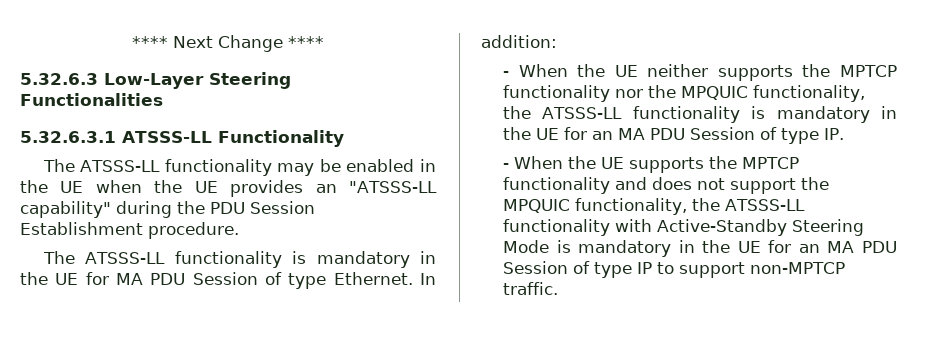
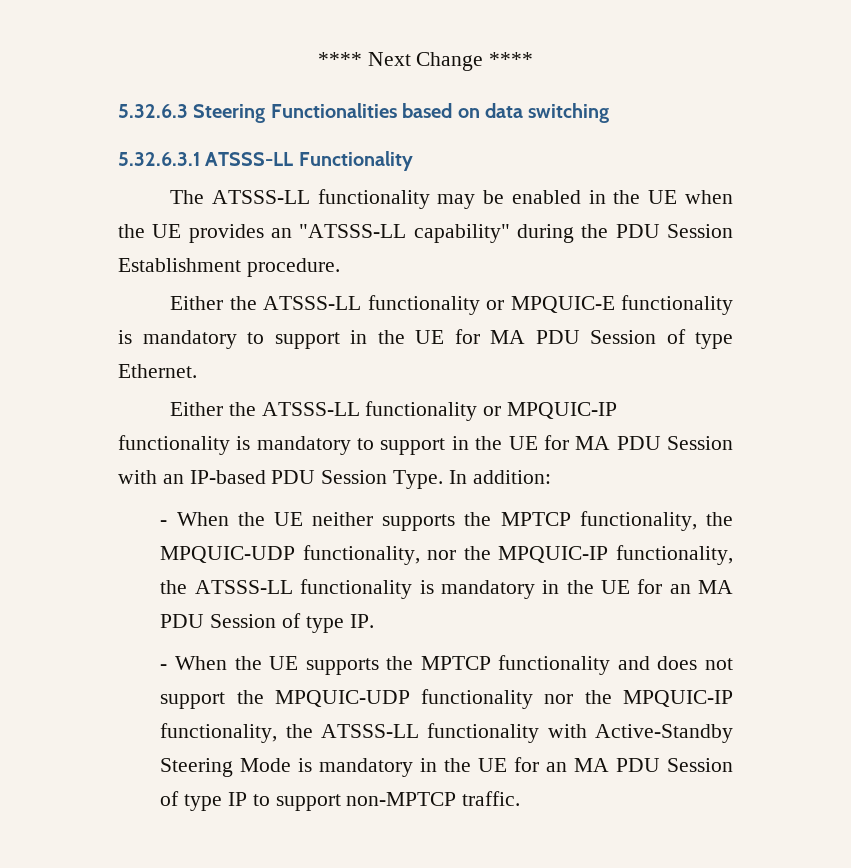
[104,73,204,89] Low-Layer -> (188, 111) none
(163, 99) none -> [402,103,610,123] based on data switching
[42,251,410,268] The ATSSS-LL functionality is mandatory -> [169,295,733,315] [118,330,340,349] Either the ATSSS-LL functionality or MPQUIC-E functionality is mandatory to support
(413, 278) none -> [169,401,618,421] [118,435,734,455] [118,470,444,489] // Either the ATSSS-LL functionality or MPQUIC-IP functionality is mandatory to support in the UE for MA PDU Session with an IP-based PDU Session Type.
[502,85,748,102] functionality nor the MPQUIC -> [579,511,733,531] [160,545,609,565] functionality, the MPQUIC-UDP functionality, nor the MPQUIC-IP
[502,199,570,213] MPQUIC -> [274,689,733,709] MPQUIC-UDP functionality nor the MPQUIC-IP

